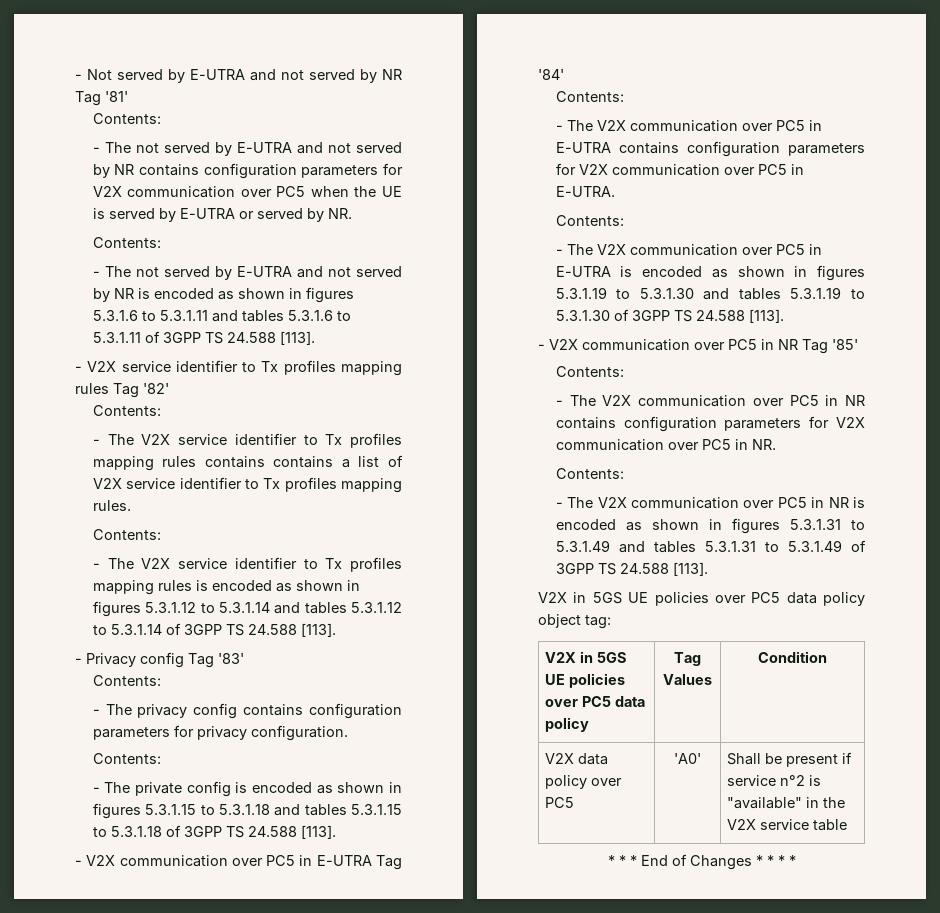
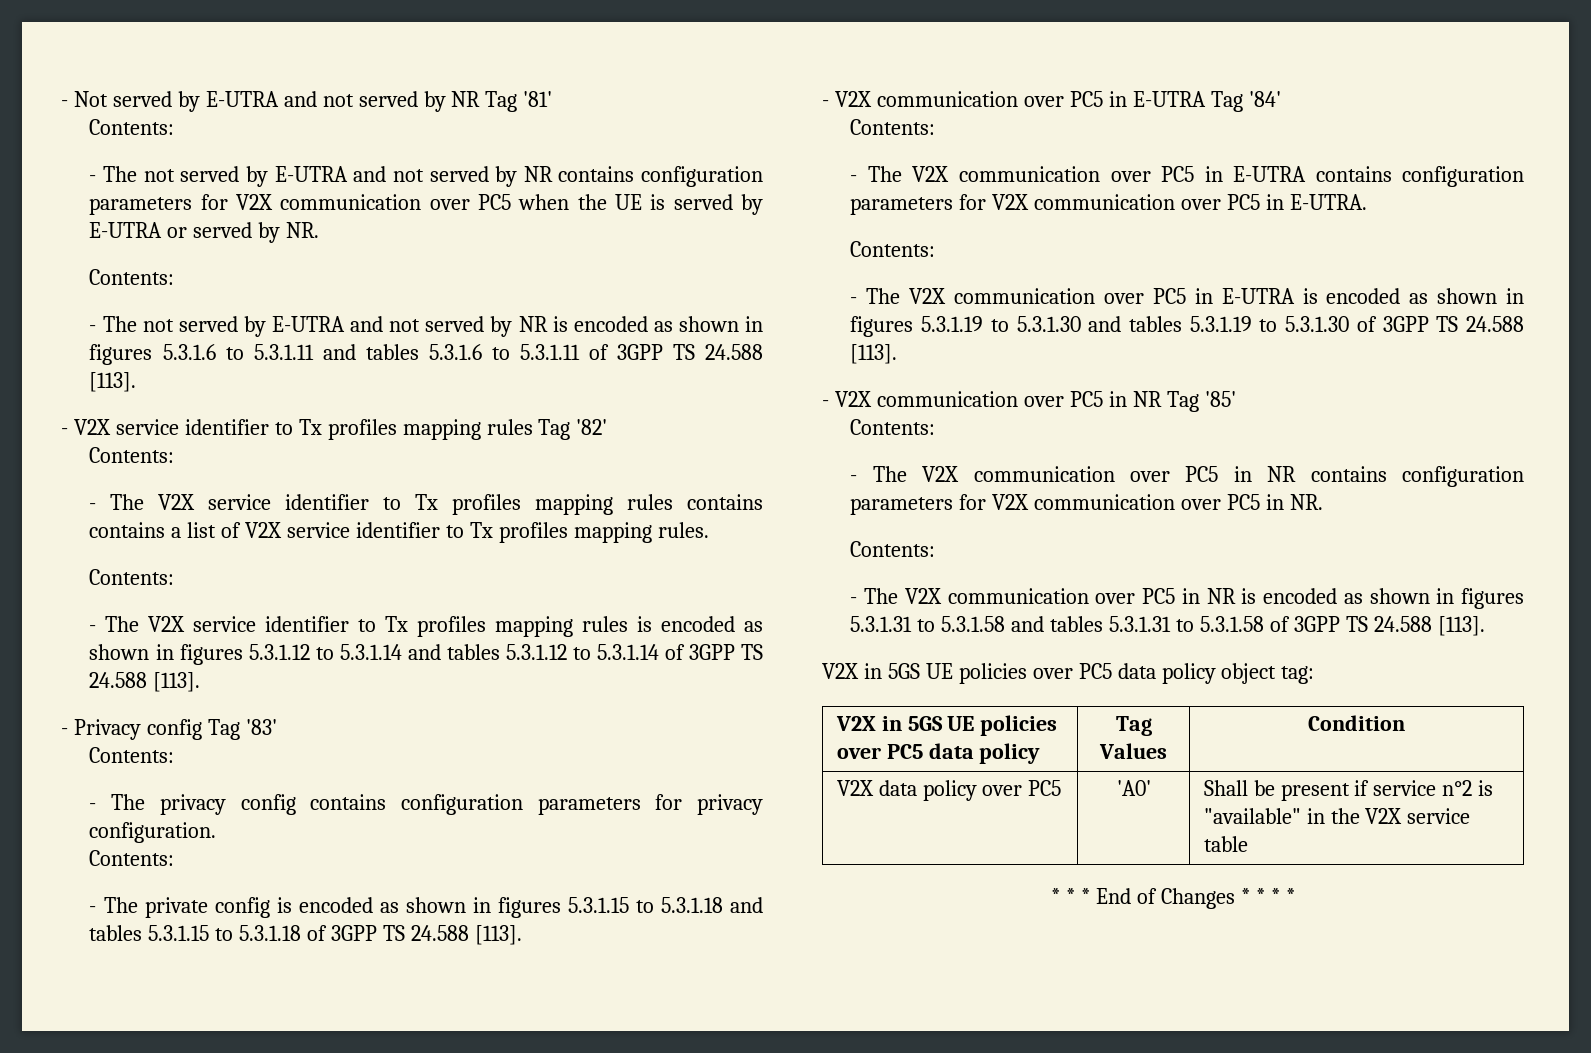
[555,540,610,552] 5.3.1.49 -> [941,616,1006,632] 5.3.1.58
[787,540,842,552] 5.3.1.49 -> [1200,616,1265,632] 5.3.1.58

